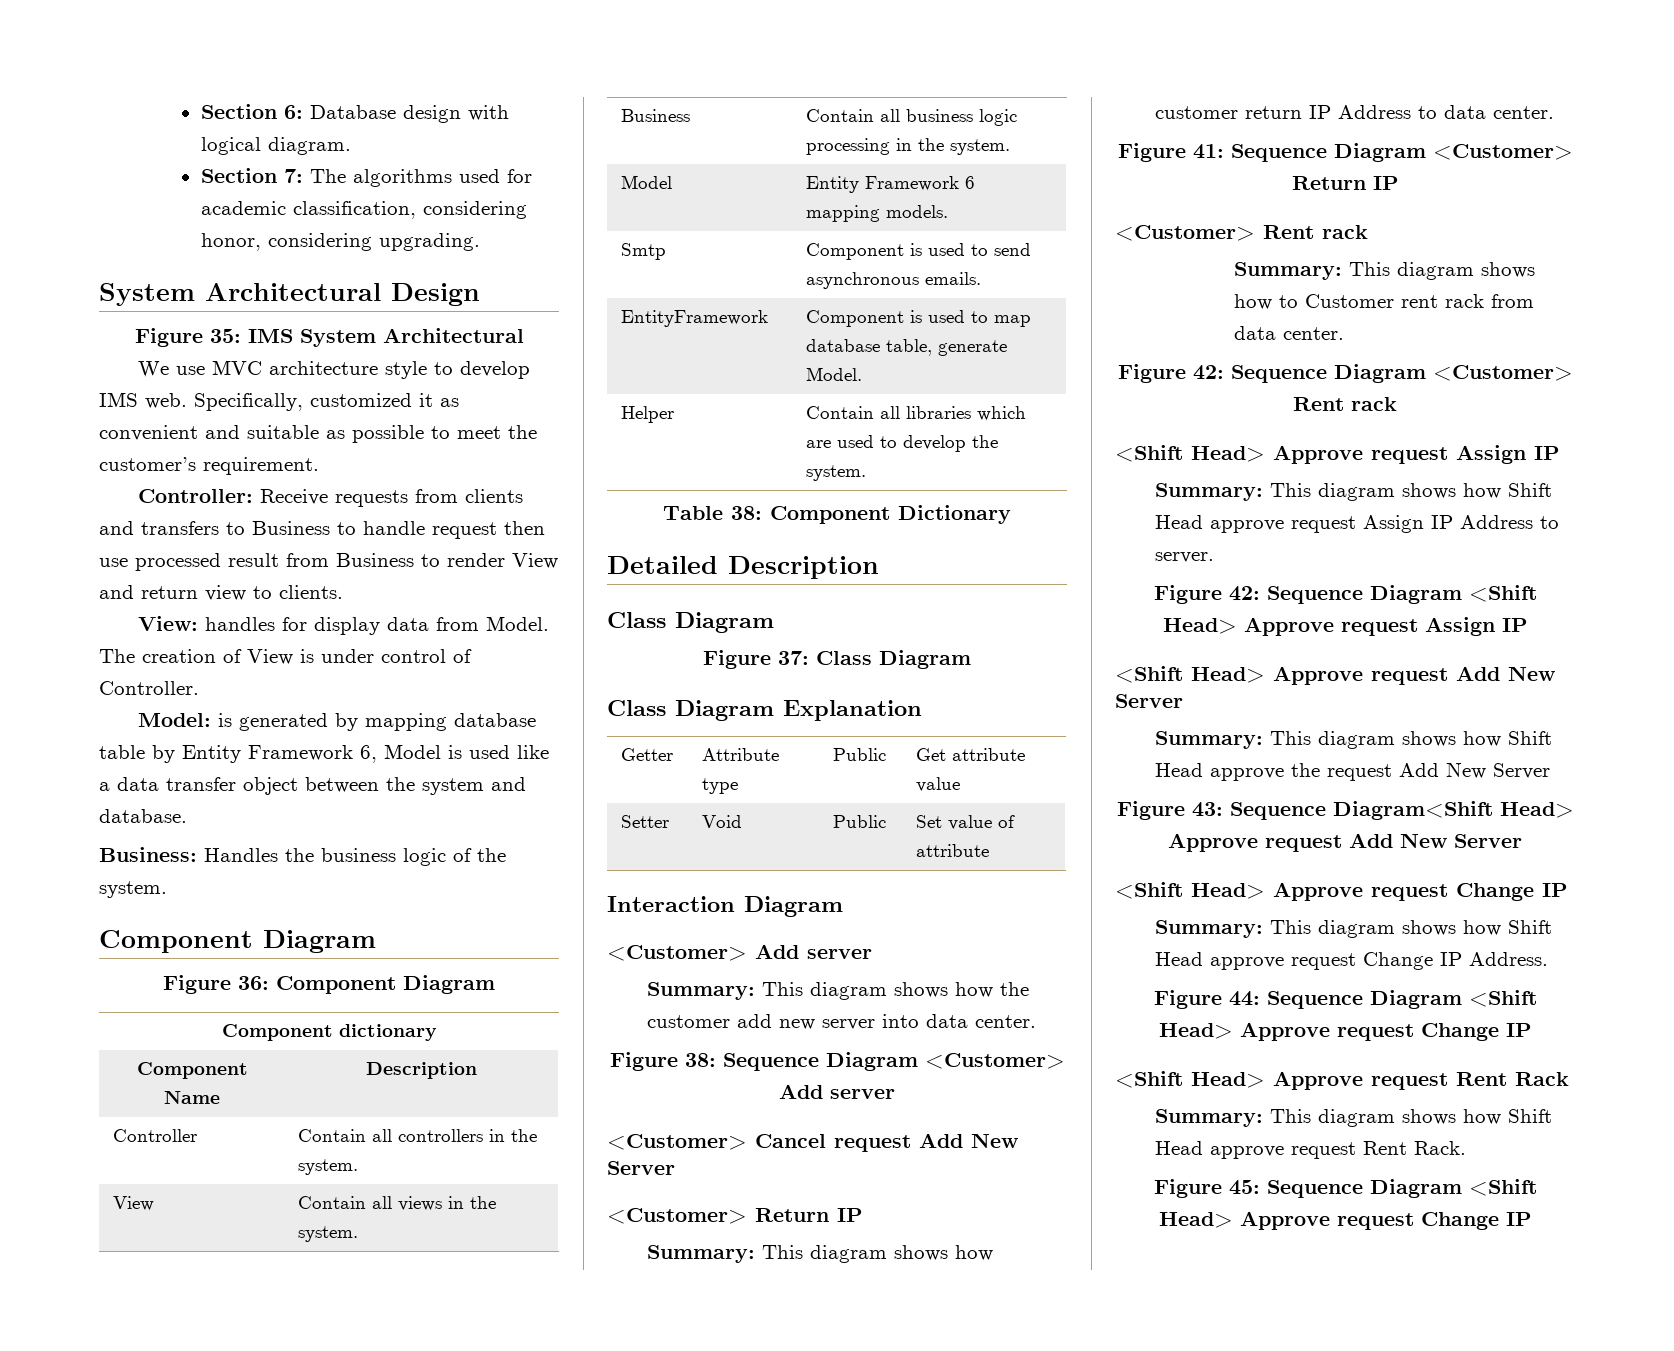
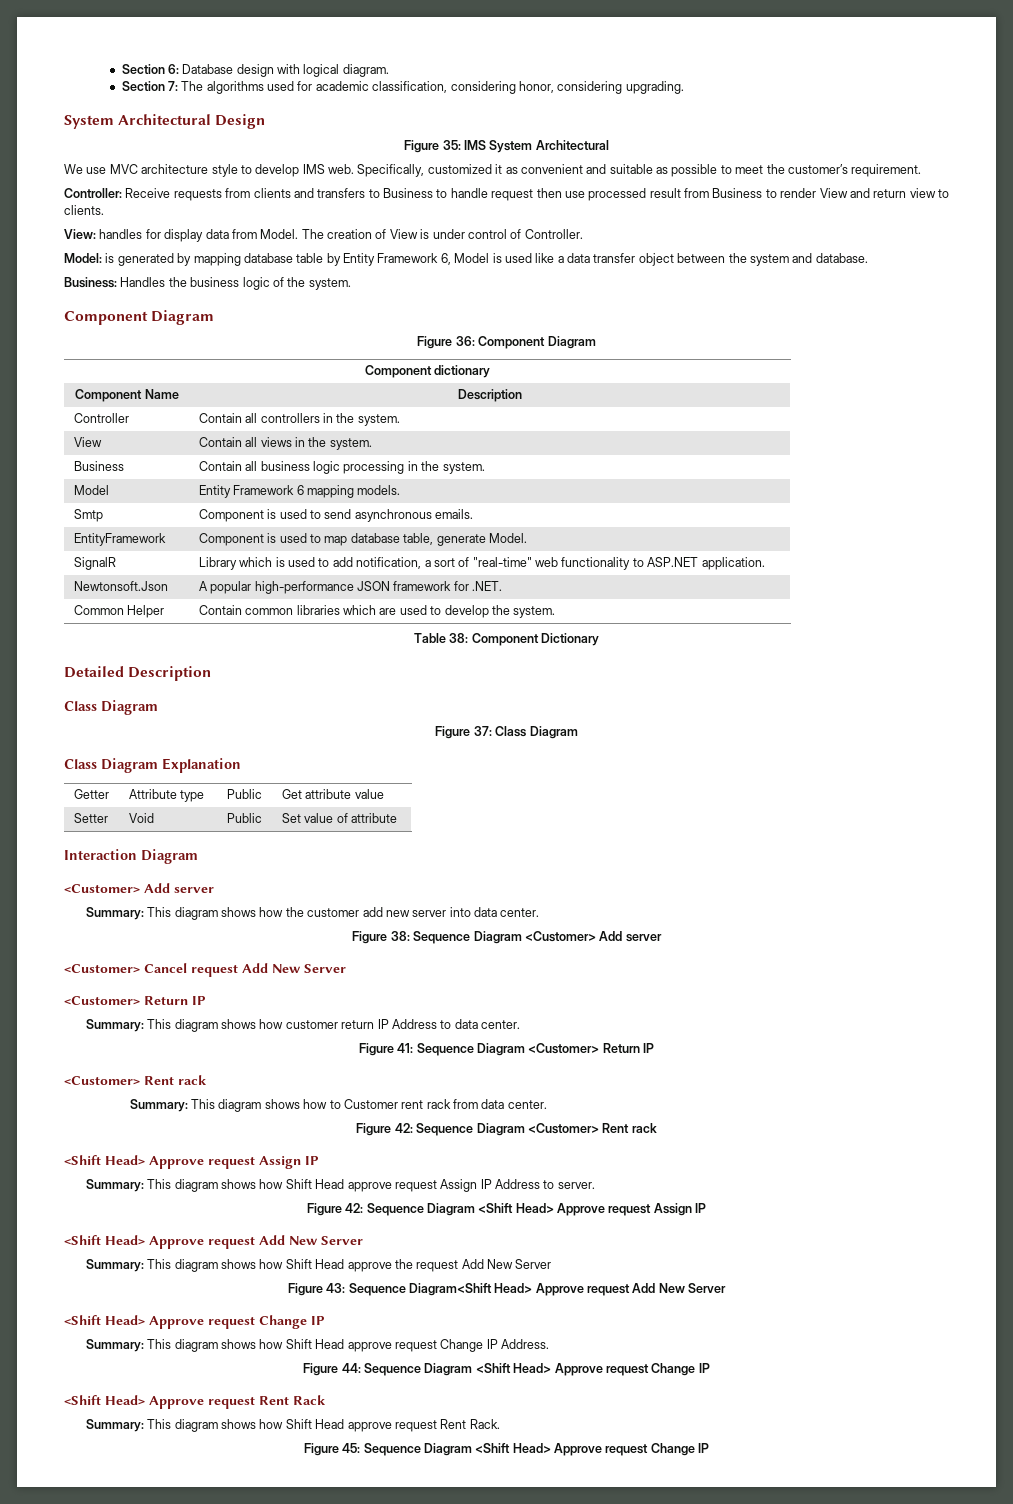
(863, 374) none -> [73,557,116,570] [198,557,765,570] [73,581,168,591] [198,581,503,594] [73,605,124,615] SignalR | Library which is used to add notification, a sort of "real-time" web functionality to ASP.NET application. // Newtonsoft.Json | A popular high-performance JSON framework for .NET. // Common
[880,406,901,419] all -> [245,608,294,615] common

